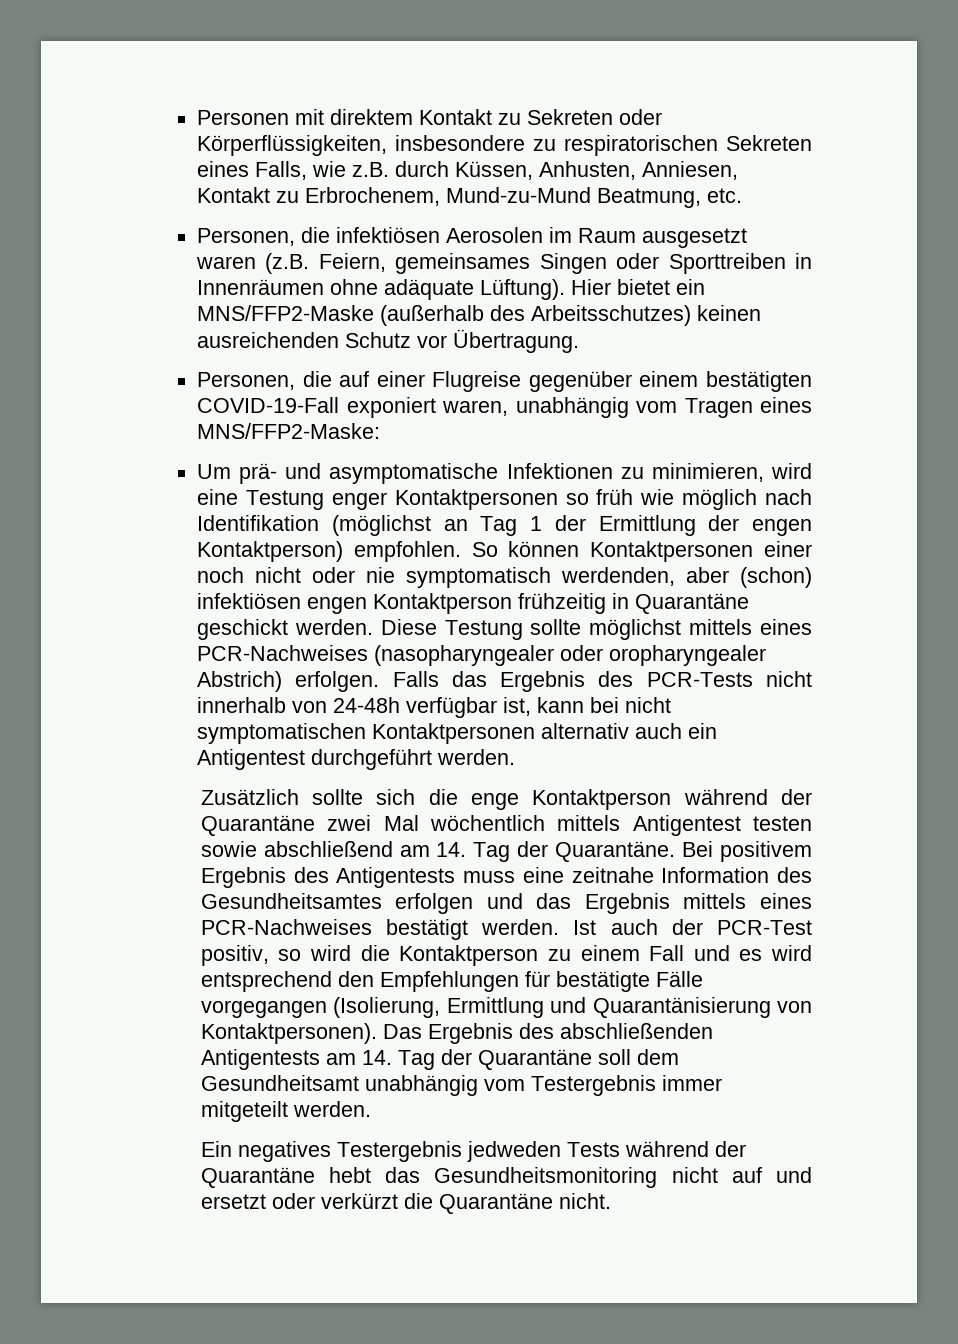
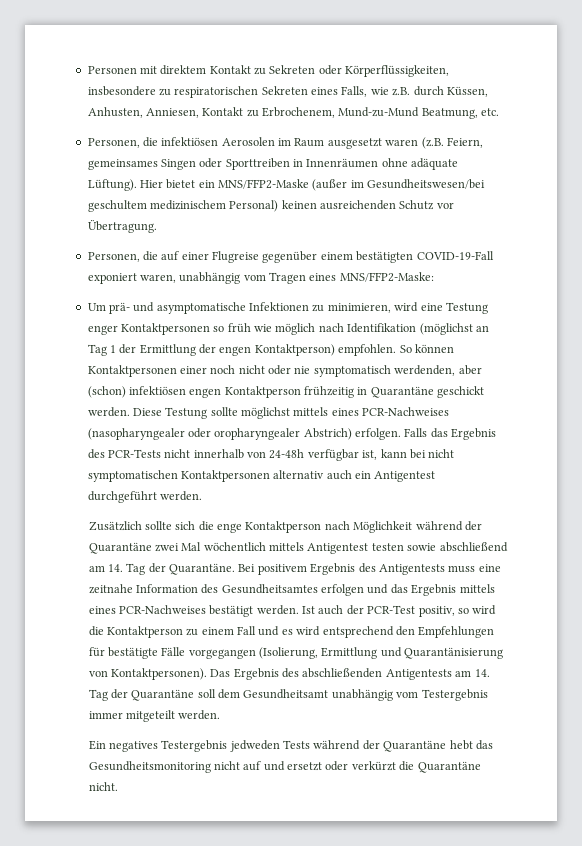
[380,305,692,326] (außerhalb des Arbeitsschutzes) -> [312,179,486,191] [87,200,279,212] (außer im Gesundheitswesen/bei geschultem medizinischem Personal)
(672, 799) none -> [324,521,413,533] nach Möglichkeit

